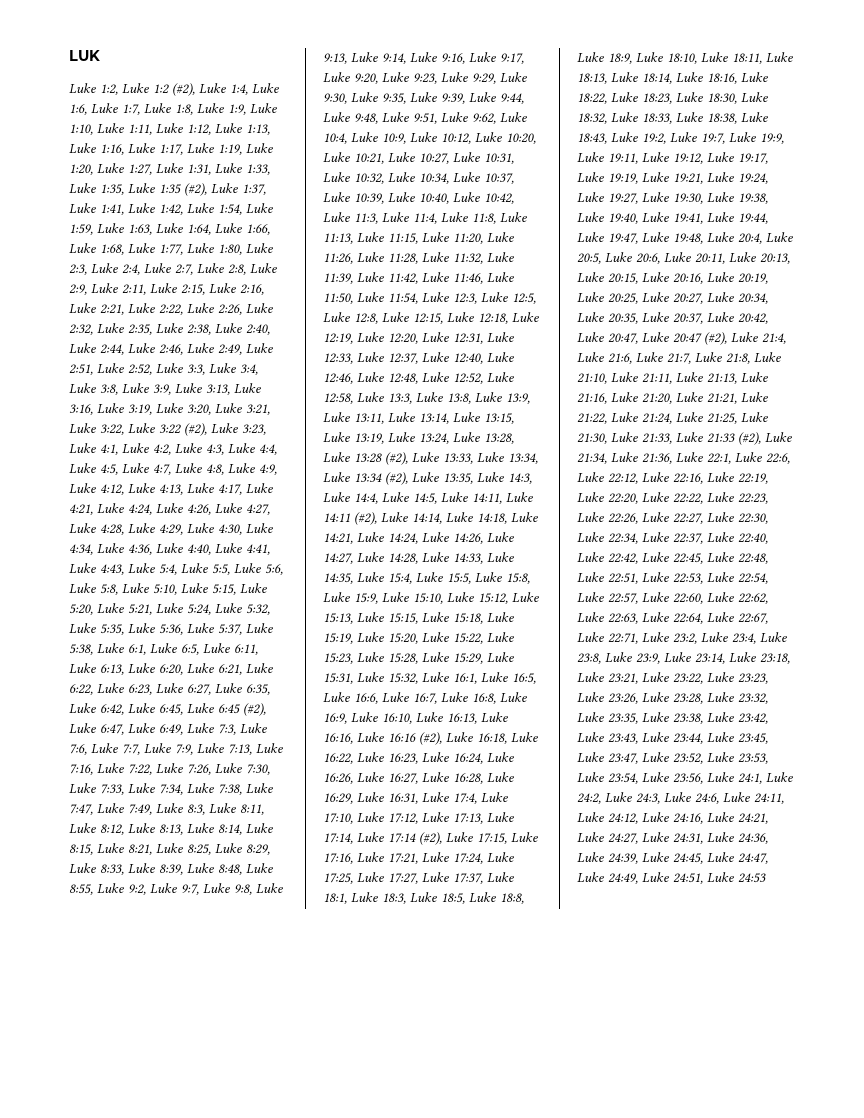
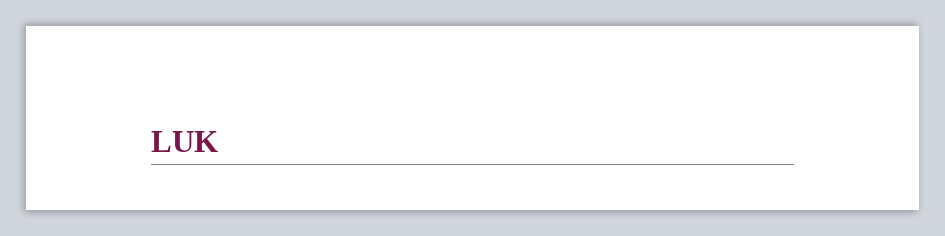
[69,83,279,96] [69,103,277,115] [69,123,270,135] [69,143,273,155] [69,163,270,175] [69,183,266,196] [69,203,273,215] [69,223,270,235] [69,243,273,255] [69,263,277,275] [69,283,264,295] [69,303,273,315] [69,323,270,335] [69,343,273,355] [69,363,258,375] [69,383,261,395] [69,403,270,415] [69,423,266,436] [69,443,277,455] [69,463,277,475] [69,483,273,495] [69,503,270,515] [69,523,273,535] [69,543,270,555] [69,563,283,575] [69,583,267,595] [69,603,270,615] [69,623,273,635] [69,643,258,655] [69,663,273,675] [69,683,270,695] [69,703,266,716] [69,723,267,735] [69,743,283,755] [69,763,270,775] [69,783,273,795] [69,803,264,815] [69,823,273,835] [69,843,270,855] [69,863,273,875] [69,883,283,895] [323,52,524,64] [323,72,527,84] [323,92,524,104] [323,112,527,124] [323,132,536,144] [323,152,514,164] [323,172,514,184] [323,192,514,204] [323,212,527,224] [323,232,514,244] [323,252,514,264] [323,272,514,284] [323,292,536,304] [323,312,539,324] [323,332,514,344] [323,352,514,364] [323,372,514,384] [323,392,530,404] [323,412,514,424] [323,432,514,444] [323,452,538,465] [323,472,532,485] [323,492,533,504] [323,512,538,525] [323,532,514,544] [323,552,514,564] [323,572,530,584] [323,592,539,604] [323,612,514,624] [323,632,514,644] [323,652,514,664] [323,672,536,684] [323,692,527,704] [323,712,508,724] [323,732,538,745] [323,752,514,764] [323,772,514,784] [323,792,508,804] [323,812,514,824] [323,832,538,845] [323,852,514,864] [323,872,514,884] [323,892,524,904] [577,52,793,64] [577,72,768,84] [577,92,768,104] [577,112,768,124] [577,132,784,144] [577,152,768,164] [577,172,768,184] [577,192,768,204] [577,212,768,224] [577,232,793,244] [577,252,790,264] [577,272,768,284] [577,292,768,304] [577,312,768,324] [577,332,786,345] [577,352,781,364] [577,372,768,384] [577,392,768,404] [577,412,768,424] [577,432,792,445] [577,452,790,464] [577,472,768,484] [577,492,768,504] [577,512,768,524] [577,532,768,544] [577,552,768,564] [577,572,768,584] [577,592,768,604] [577,612,768,624] [577,632,787,644] [577,652,790,664] [577,672,768,684] [577,692,768,704] [577,712,768,724] [577,732,768,744] [577,752,768,764] [577,772,793,784] [577,792,784,804] [577,812,768,824] [577,832,768,844] [577,852,768,864] [577,872,766,884] // Luke 1:2, Luke 1:2 (#2), Luke 1:4, Luke 1:6, Luke 1:7, Luke 1:8, Luke 1:9, Luke 1:10, Luke 1:11, Luke 1:12, Luke 1:13, Luke 1:16, Luke 1:17, Luke 1:19, Luke 1:20, Luke 1:27, Luke 1:31, Luke 1:33, Luke 1:35, Luke 1:35 (#2), Luke 1:37, Luke 1:41, Luke 1:42, Luke 1:54, Luke 1:59, Luke 1:63, Luke 1:64, Luke 1:66, Luke 1:68, Luke 1:77, Luke 1:80, Luke 2:3, Luke 2:4, Luke 2:7, Luke 2:8, Luke 2:9, Luke 2:11, Luke 2:15, Luke 2:16, Luke 2:21, Luke 2:22, Luke 2:26, Luke 2:32, Luke 2:35, Luke 2:38, Luke 2:40, Luke 2:44, Luke 2:46, Luke 2:49, Luke 2:51, Luke 2:52, Luke 3:3, Luke 3:4, Luke 3:8, Luke 3:9, Luke 3:13, Luke 3:16, Luke 3:19, Luke 3:20, Luke 3:21, Luke 3:22, Luke 3:22 (#2), Luke 3:23, Luke 4:1, Luke 4:2, Luke 4:3, Luke 4:4, Luke 4:5, Luke 4:7, Luke 4:8, Luke 4:9, Luke 4:12, Luke 4:13, Luke 4:17, Luke 4:21, Luke 4:24, Luke 4:26, Luke 4:27, Luke 4:28, Luke 4:29, Luke 4:30, Luke 4:34, Luke 4:36, Luke 4:40, Luke 4:41, Luke 4:43, Luke 5:4, Luke 5:5, Luke 5:6, Luke 5:8, Luke 5:10, Luke 5:15, Luke 5:20, Luke 5:21, Luke 5:24, Luke 5:32, Luke 5:35, Luke 5:36, Luke 5:37, Luke 5:38, Luke 6:1, Luke 6:5, Luke 6:11, Luke 6:13, Luke 6:20, Luke 6:21, Luke 6:22, Luke 6:23, Luke 6:27, Luke 6:35, Luke 6:42, Luke 6:45, Luke 6:45 (#2), Luke 6:47, Luke 6:49, Luke 7:3, Luke 7:6, Luke 7:7, Luke 7:9, Luke 7:13, Luke 7:16, Luke 7:22, Luke 7:26, Luke 7:30, Luke 7:33, Luke 7:34, Luke 7:38, Luke 7:47, Luke 7:49, Luke 8:3, Luke 8:11, Luke 8:12, Luke 8:13, Luke 8:14, Luke 8:15, Luke 8:21, Luke 8:25, Luke 8:29, Luke 8:33, Luke 8:39, Luke 8:48, Luke 8:55, Luke 9:2, Luke 9:7, Luke 9:8, Luke 9:13, Luke 9:14, Luke 9:16, Luke 9:17, Luke 9:20, Luke 9:23, Luke 9:29, Luke 9:30, Luke 9:35, Luke 9:39, Luke 9:44, Luke 9:48, Luke 9:51, Luke 9:62, Luke 10:4, Luke 10:9, Luke 10:12, Luke 10:20, Luke 10:21, Luke 10:27, Luke 10:31, Luke 10:32, Luke 10:34, Luke 10:37, Luke 10:39, Luke 10:40, Luke 10:42, Luke 11:3, Luke 11:4, Luke 11:8, Luke 11:13, Luke 11:15, Luke 11:20, Luke 11:26, Luke 11:28, Luke 11:32, Luke 11:39, Luke 11:42, Luke 11:46, Luke 11:50, Luke 11:54, Luke 12:3, Luke 12:5, Luke 12:8, Luke 12:15, Luke 12:18, Luke 12:19, Luke 12:20, Luke 12:31, Luke 12:33, Luke 12:37, Luke 12:40, Luke 12:46, Luke 12:48, Luke 12:52, Luke 12:58, Luke 13:3, Luke 13:8, Luke 13:9, Luke 13:11, Luke 13:14, Luke 13:15, Luke 13:19, Luke 13:24, Luke 13:28, Luke 13:28 (#2), Luke 13:33, Luke 13:34, Luke 13:34 (#2), Luke 13:35, Luke 14:3, Luke 14:4, Luke 14:5, Luke 14:11, Luke 14:11 (#2), Luke 14:14, Luke 14:18, Luke 14:21, Luke 14:24, Luke 14:26, Luke 14:27, Luke 14:28, Luke 14:33, Luke 14:35, Luke 15:4, Luke 15:5, Luke 15:8, Luke 15:9, Luke 15:10, Luke 15:12, Luke 15:13, Luke 15:15, Luke 15:18, Luke 15:19, Luke 15:20, Luke 15:22, Luke 15:23, Luke 15:28, Luke 15:29, Luke 15:31, Luke 15:32, Luke 16:1, Luke 16:5, Luke 16:6, Luke 16:7, Luke 16:8, Luke 16:9, Luke 16:10, Luke 16:13, Luke 16:16, Luke 16:16 (#2), Luke 16:18, Luke 16:22, Luke 16:23, Luke 16:24, Luke 16:26, Luke 16:27, Luke 16:28, Luke 16:29, Luke 16:31, Luke 17:4, Luke 17:10, Luke 17:12, Luke 17:13, Luke 17:14, Luke 17:14 (#2), Luke 17:15, Luke 17:16, Luke 17:21, Luke 17:24, Luke 17:25, Luke 17:27, Luke 17:37, Luke 18:1, Luke 18:3, Luke 18:5, Luke 18:8, Luke 18:9, Luke 18:10, Luke 18:11, Luke 18:13, Luke 18:14, Luke 18:16, Luke 18:22, Luke 18:23, Luke 18:30, Luke 18:32, Luke 18:33, Luke 18:38, Luke 18:43, Luke 19:2, Luke 19:7, Luke 19:9, Luke 19:11, Luke 19:12, Luke 19:17, Luke 19:19, Luke 19:21, Luke 19:24, Luke 19:27, Luke 19:30, Luke 19:38, Luke 19:40, Luke 19:41, Luke 19:44, Luke 19:47, Luke 19:48, Luke 20:4, Luke 20:5, Luke 20:6, Luke 20:11, Luke 20:13, Luke 20:15, Luke 20:16, Luke 20:19, Luke 20:25, Luke 20:27, Luke 20:34, Luke 20:35, Luke 20:37, Luke 20:42, Luke 20:47, Luke 20:47 (#2), Luke 21:4, Luke 21:6, Luke 21:7, Luke 21:8, Luke 21:10, Luke 21:11, Luke 21:13, Luke 21:16, Luke 21:20, Luke 21:21, Luke 21:22, Luke 21:24, Luke 21:25, Luke 21:30, Luke 21:33, Luke 21:33 (#2), Luke 21:34, Luke 21:36, Luke 22:1, Luke 22:6, Luke 22:12, Luke 22:16, Luke 22:19, Luke 22:20, Luke 22:22, Luke 22:23, Luke 22:26, Luke 22:27, Luke 22:30, Luke 22:34, Luke 22:37, Luke 22:40, Luke 22:42, Luke 22:45, Luke 22:48, Luke 22:51, Luke 22:53, Luke 22:54, Luke 22:57, Luke 22:60, Luke 22:62, Luke 22:63, Luke 22:64, Luke 22:67, Luke 22:71, Luke 23:2, Luke 23:4, Luke 23:8, Luke 23:9, Luke 23:14, Luke 23:18, Luke 23:21, Luke 23:22, Luke 23:23, Luke 23:26, Luke 23:28, Luke 23:32, Luke 23:35, Luke 23:38, Luke 23:42, Luke 23:43, Luke 23:44, Luke 23:45, Luke 23:47, Luke 23:52, Luke 23:53, Luke 23:54, Luke 23:56, Luke 24:1, Luke 24:2, Luke 24:3, Luke 24:6, Luke 24:11, Luke 24:12, Luke 24:16, Luke 24:21, Luke 24:27, Luke 24:31, Luke 24:36, Luke 24:39, Luke 24:45, Luke 24:47, Luke 24:49, Luke 24:51, Luke 24:53 -> (218, 141) none

